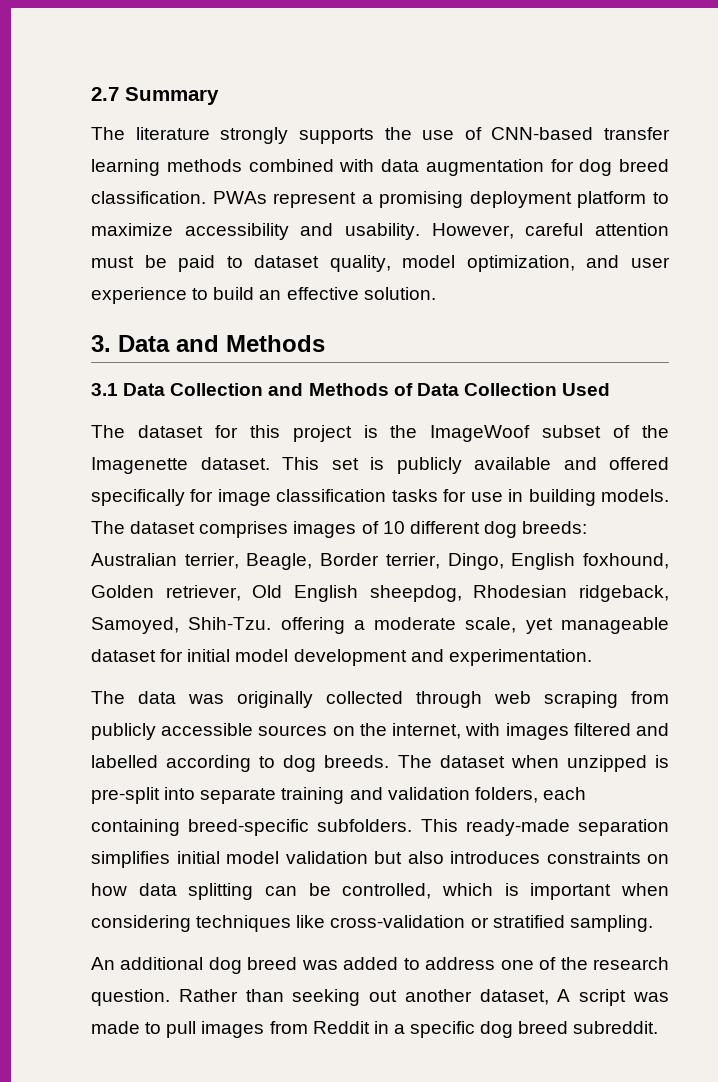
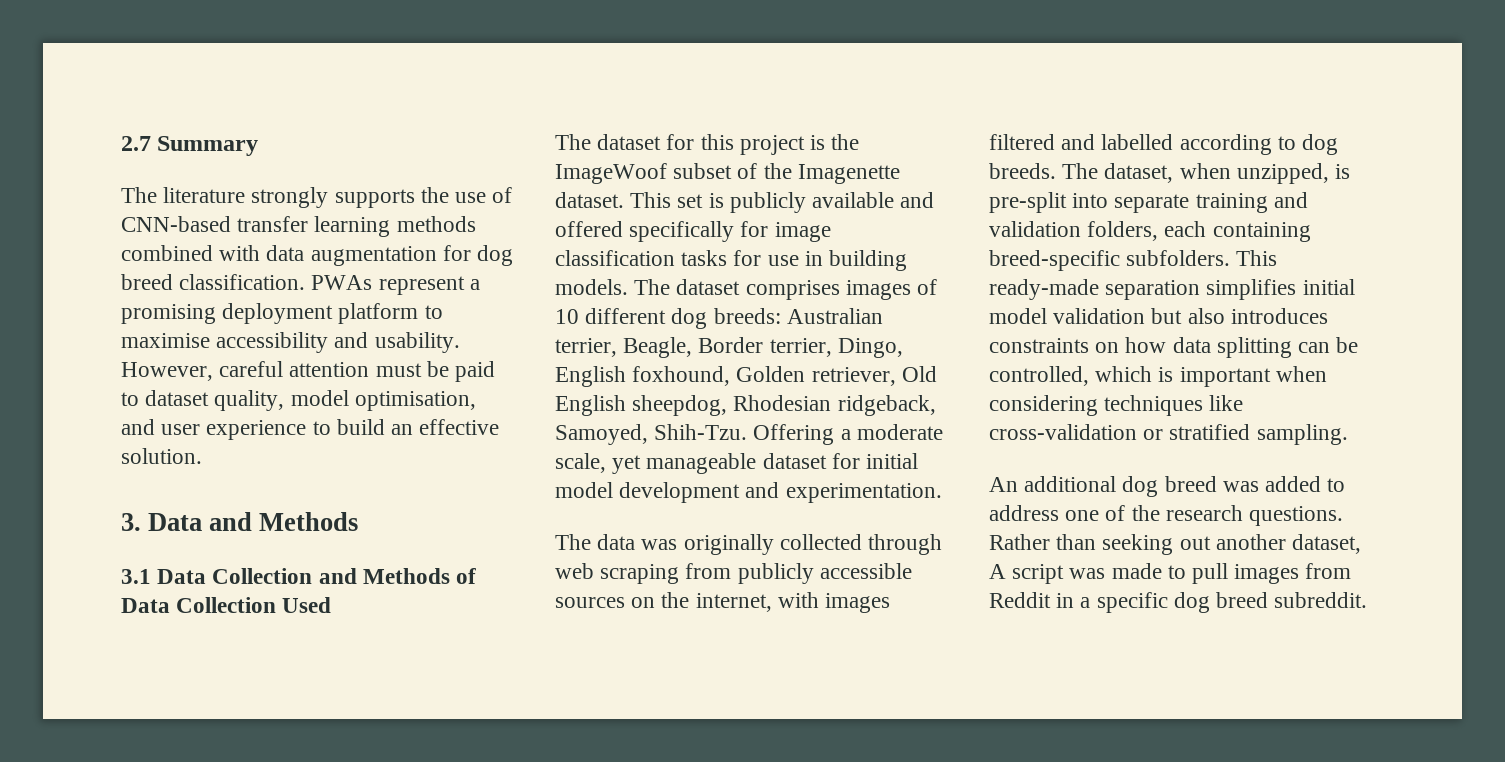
[91,223,173,236] maximize -> [121,333,210,348] maximise
[466,255,575,272] optimization, -> [354,391,476,411] optimisation,
[280,617,345,634] offering -> [753,424,835,445] Offering
[439,755,647,772] dataset when unzipped -> [1104,163,1329,184] dataset, when unzipped,
[91,989,170,1006] question. -> [1249,506,1344,526] questions.

